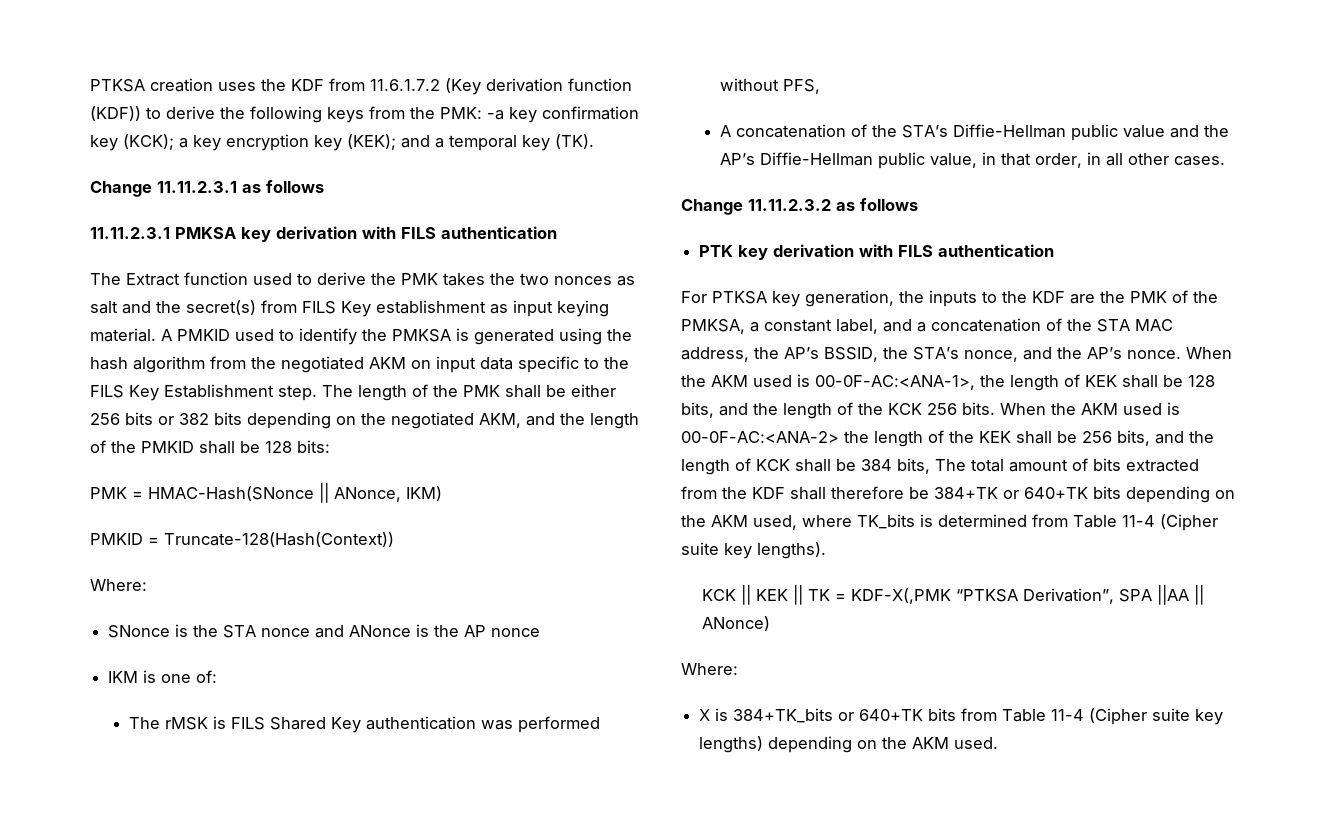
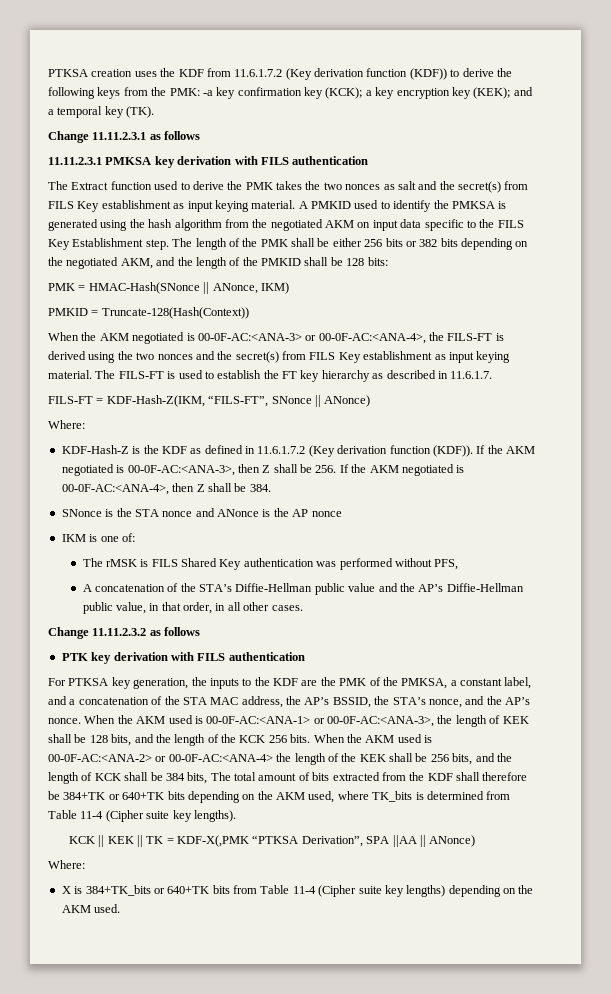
[90,579,147,591] Where: -> [48,332,504,344] [48,351,511,363] [48,370,493,382] [48,395,371,407] [48,420,85,429] [61,445,535,457] [61,464,465,476] [61,483,271,495] When the AKM negotiated is 00-0F-AC:<ANA-3> or 00-0F-AC:<ANA-4>, the FILS-FT is derived using the two nonces and the secret(s) from FILS Key establishment as input keying material. The FILS-FT is used to establish the FT key hierarchy as described in 11.6.1.7. // FILS-FT = KDF-Hash-Z(IKM, “FILS-FT”, SNonce || ANonce) // Where: // KDF-Hash-Z is the KDF as defined in 11.6.1.7.2 (Key derivation function (KDF)). If the AKM negotiated is 00-0F-AC:<ANA-3>, then Z shall be 256. If the AKM negotiated is 00-0F-AC:<ANA-4>, then Z shall be 384.
[815,375,975,390] 00-0F-AC:<ANA-1>, -> [206,716,434,727] 00-0F-AC:<ANA-1> or 00-0F-AC:<ANA-3>,
(839, 437) none -> [155,754,273,762] or 00-0F-AC:<ANA-4>

